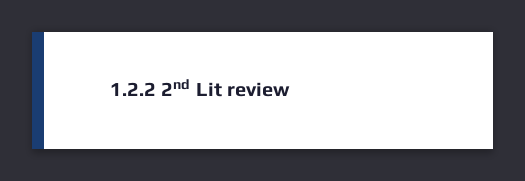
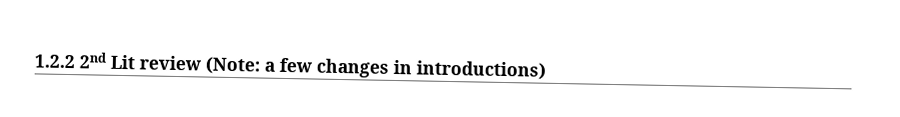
(291, 89) none -> [205,56,546,80] (Note: a few changes in introductions)

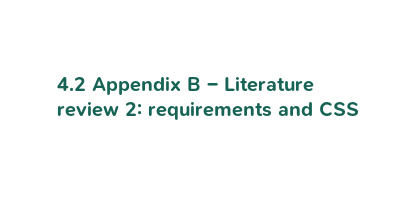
[34,52,546,80] 1.2.2 2nd Lit review (Note: a few changes in introductions) -> [57,76,314,95] [57,101,359,120] 4.2 Appendix B – Literature review 2: requirements and CSS

